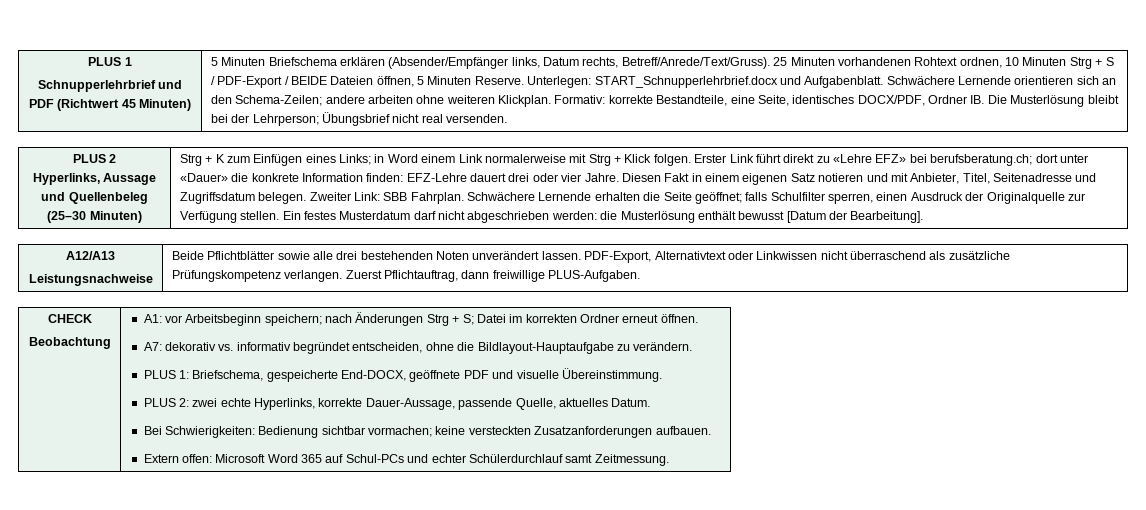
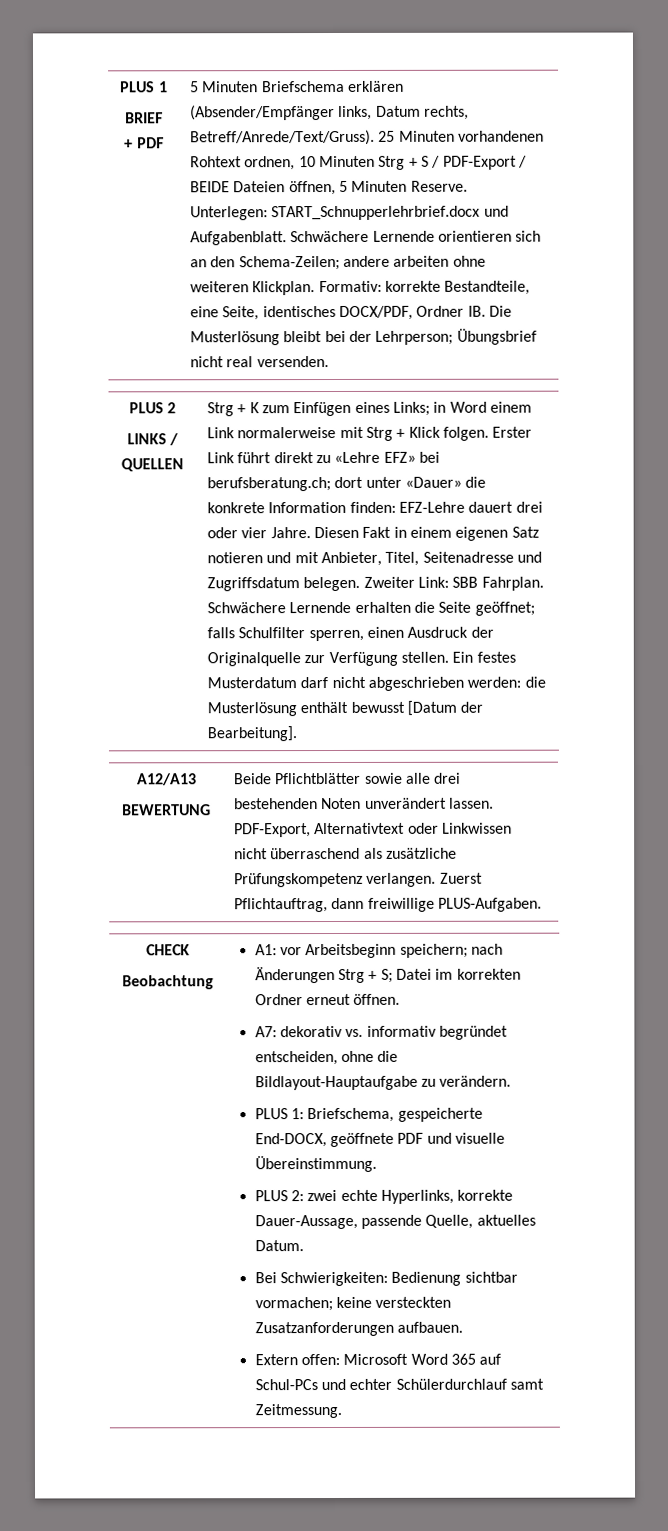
[37,80,183,92] [28,99,192,111] Schnupperlehrbrief und PDF (Richtwert 45 Minuten) -> [125,112,163,124] [124,137,164,149] BRIEF + PDF
[32,173,157,185] [41,192,148,204] [47,211,142,223] Hyperlinks, Aussage und Quellenbeleg (25–30 Minuten) -> [126,433,180,446] [121,458,184,472] LINKS / QUELLEN
[28,274,153,286] Leistungsnachweise -> [122,804,211,816] BEWERTUNG

